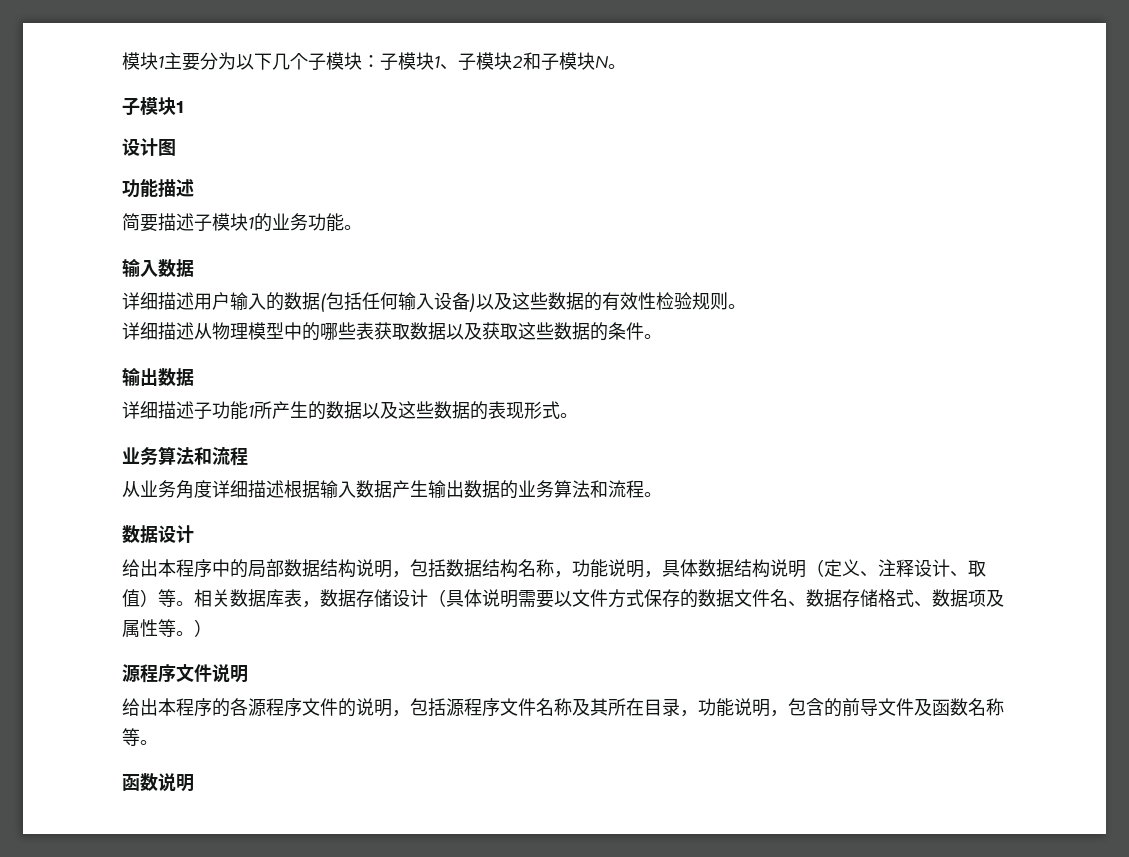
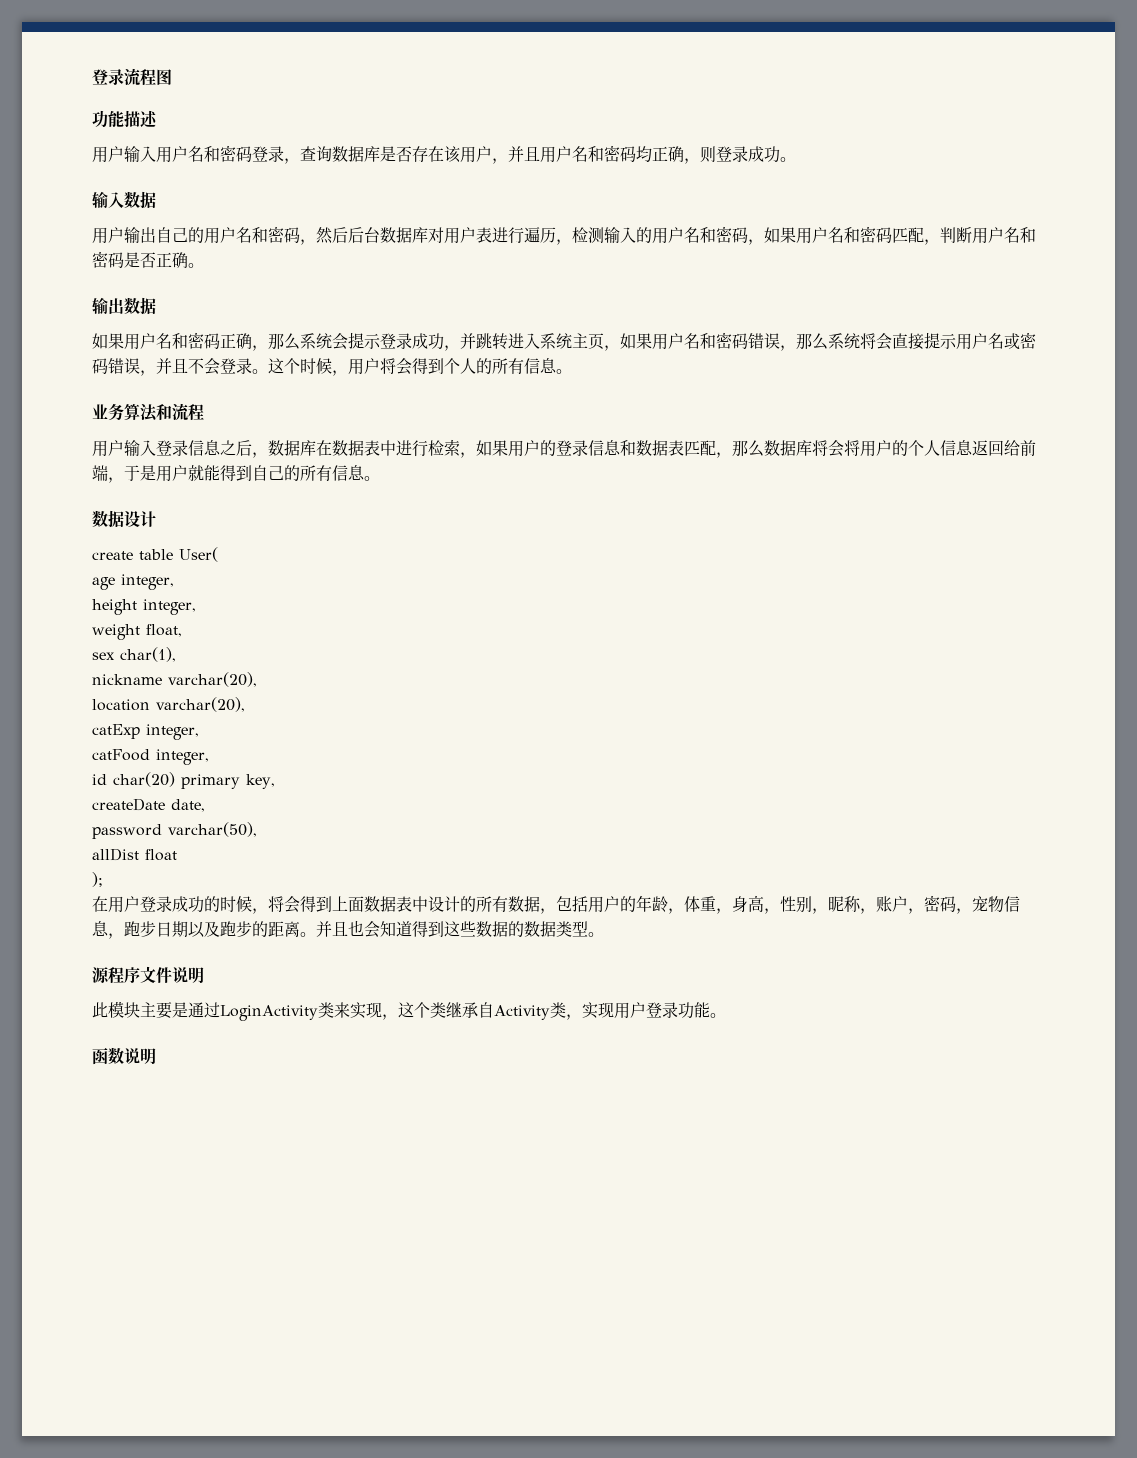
[122,52,626,71] [122,97,184,116] [122,138,176,156] [122,179,194,198] [122,213,362,232] [122,258,194,277] [122,292,746,313] [122,322,662,341] [122,367,194,386] [122,401,578,420] [122,446,248,466] [122,480,662,499] [122,525,194,543] [122,559,986,578] [122,589,1004,608] [122,619,212,637] 模块1主要分为以下几个子模块：子模块1、子模块2和子模块N。 // 子模块1 // 设计图 // 功能描述 // 简要描述子模块1的业务功能。 // 输入数据 // 详细描述用户输入的数据(包括任何输入设备)以及这些数据的有效性检验规则。 // 详细描述从物理模型中的哪些表获取数据以及获取这些数据的条件。 // 输出数据 // 详细描述子功能1所产生的数据以及这些数据的表现形式。 // 业务算法和流程 // 从业务角度详细描述根据输入数据产生输出数据的业务算法和流程。 // 数据设计 // 给出本程序中的局部数据结构说明，包括数据结构名称，功能说明，具体数据结构说明（定义、注释设计、取值）等。相关数据库表，数据存储设计（具体说明需要以文件方式保存的数据文件名、数据存储格式、数据项及属性等。） -> [92,68,172,86] [92,110,157,128] [92,145,796,164] [92,191,156,209] [92,226,1036,245] [92,251,204,268] [92,297,156,315] [92,332,1036,351] [92,358,572,376] [92,403,204,422] [92,439,1036,458] [92,465,380,483] [92,510,156,528] [92,547,218,562] [92,574,174,590] [92,599,196,615] [92,624,182,640] [92,647,176,662] [92,672,257,687] [92,697,245,712] [92,724,199,740] [92,749,209,765] [92,772,275,789] [92,798,205,812] [92,822,257,839] [92,848,177,861] [92,872,103,887] [92,895,1020,914] [92,920,604,939] 登录流程图 // 功能描述 // 用户输入用户名和密码登录，查询数据库是否存在该用户，并且用户名和密码均正确，则登录成功。 // 输入数据 // 用户输出自己的用户名和密码，然后后台数据库对用户表进行遍历，检测输入的用户名和密码，如果用户名和密码匹配，判断用户名和密码是否正确。 // 输出数据 // 如果用户名和密码正确，那么系统会提示登录成功，并跳转进入系统主页，如果用户名和密码错误，那么系统将会直接提示用户名或密码错误，并且不会登录。这个时候，用户将会得到个人的所有信息。 // 业务算法和流程 // 用户输入登录信息之后，数据库在数据表中进行检索，如果用户的登录信息和数据表匹配，那么数据库将会将用户的个人信息返回给前端，于是用户就能得到自己的所有信息。 // 数据设计 // create table User( // age integer, // height integer, // weight float, // sex char(1), // nickname varchar(20), // location varchar(20), // catExp integer, // catFood integer, // id char(20) primary key, // createDate date, // password varchar(50), // allDist float // ); // 在用户登录成功的时候，将会得到上面数据表中设计的所有数据，包括用户的年龄，体重，身高，性别，昵称，账户，密码，宠物信息，跑步日期以及跑步的距离。并且也会知道得到这些数据的数据类型。
[122,698,1004,717] [122,728,140,746] 给出本程序的各源程序文件的说明，包括源程序文件名称及其所在目录，功能说明，包含的前导文件及函数名称等 -> [92,1001,710,1021] 此模块主要是通过LoginActivity类来实现，这个类继承自Activity类，实现用户登录功能

